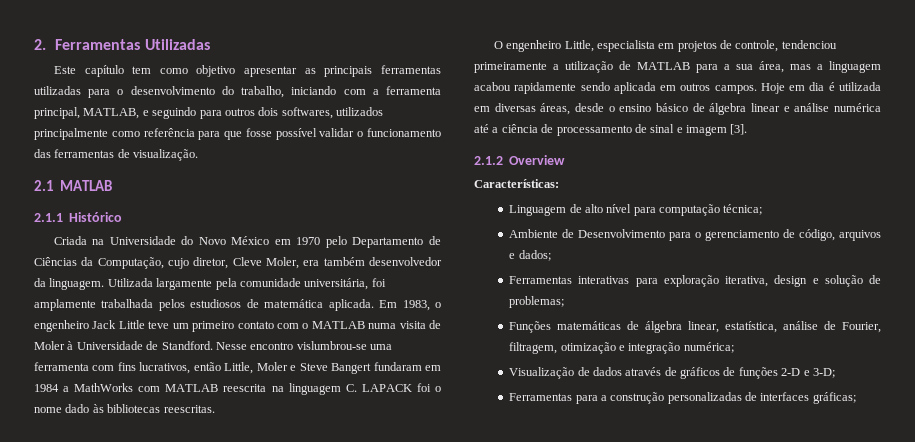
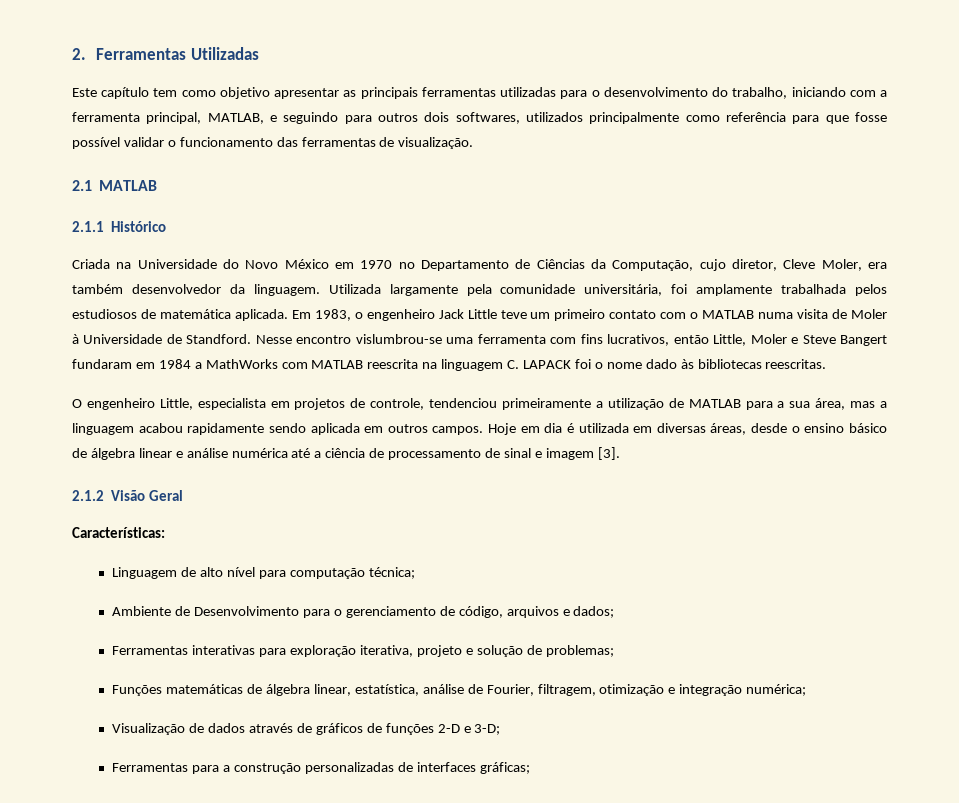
[325,236,347,248] pelo -> [398,262,415,269] no
[509,155,566,165] Overview -> [111,490,184,501] Visão Geral
[774,275,808,287] design -> [416,645,462,657] projeto

